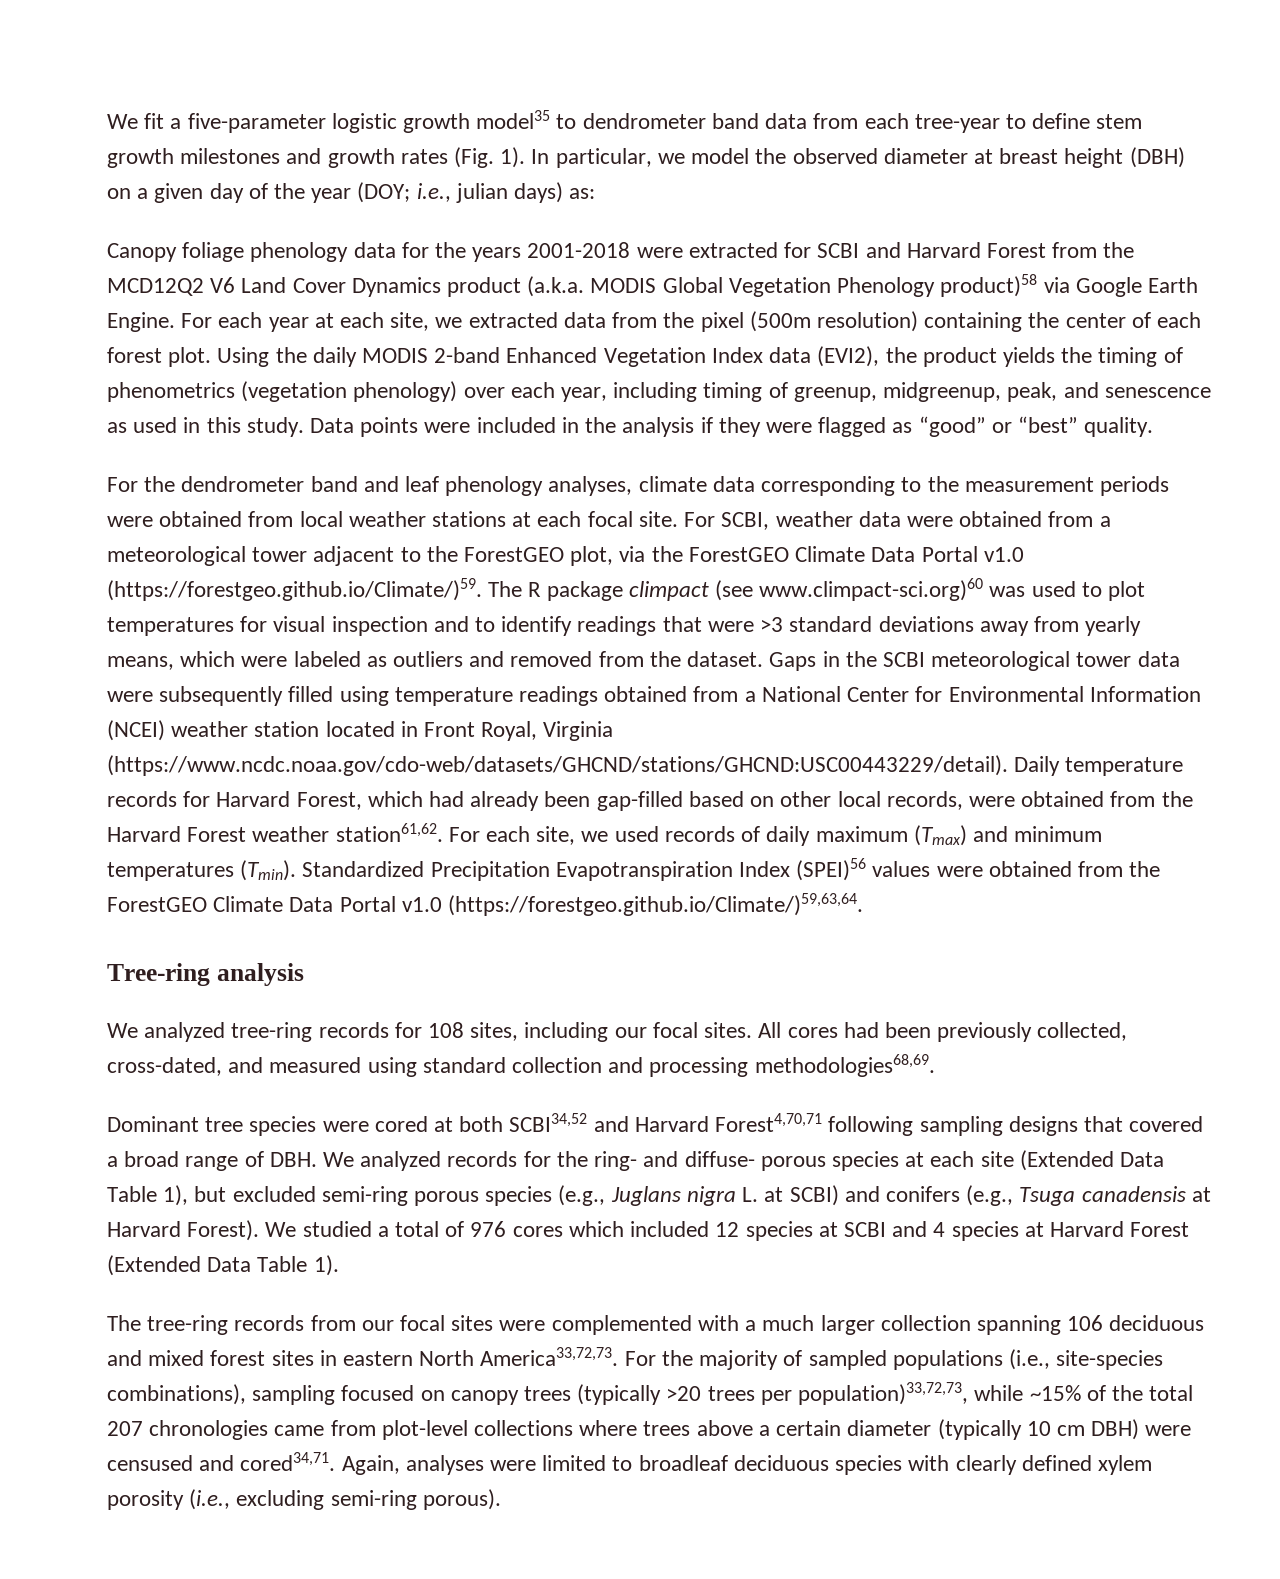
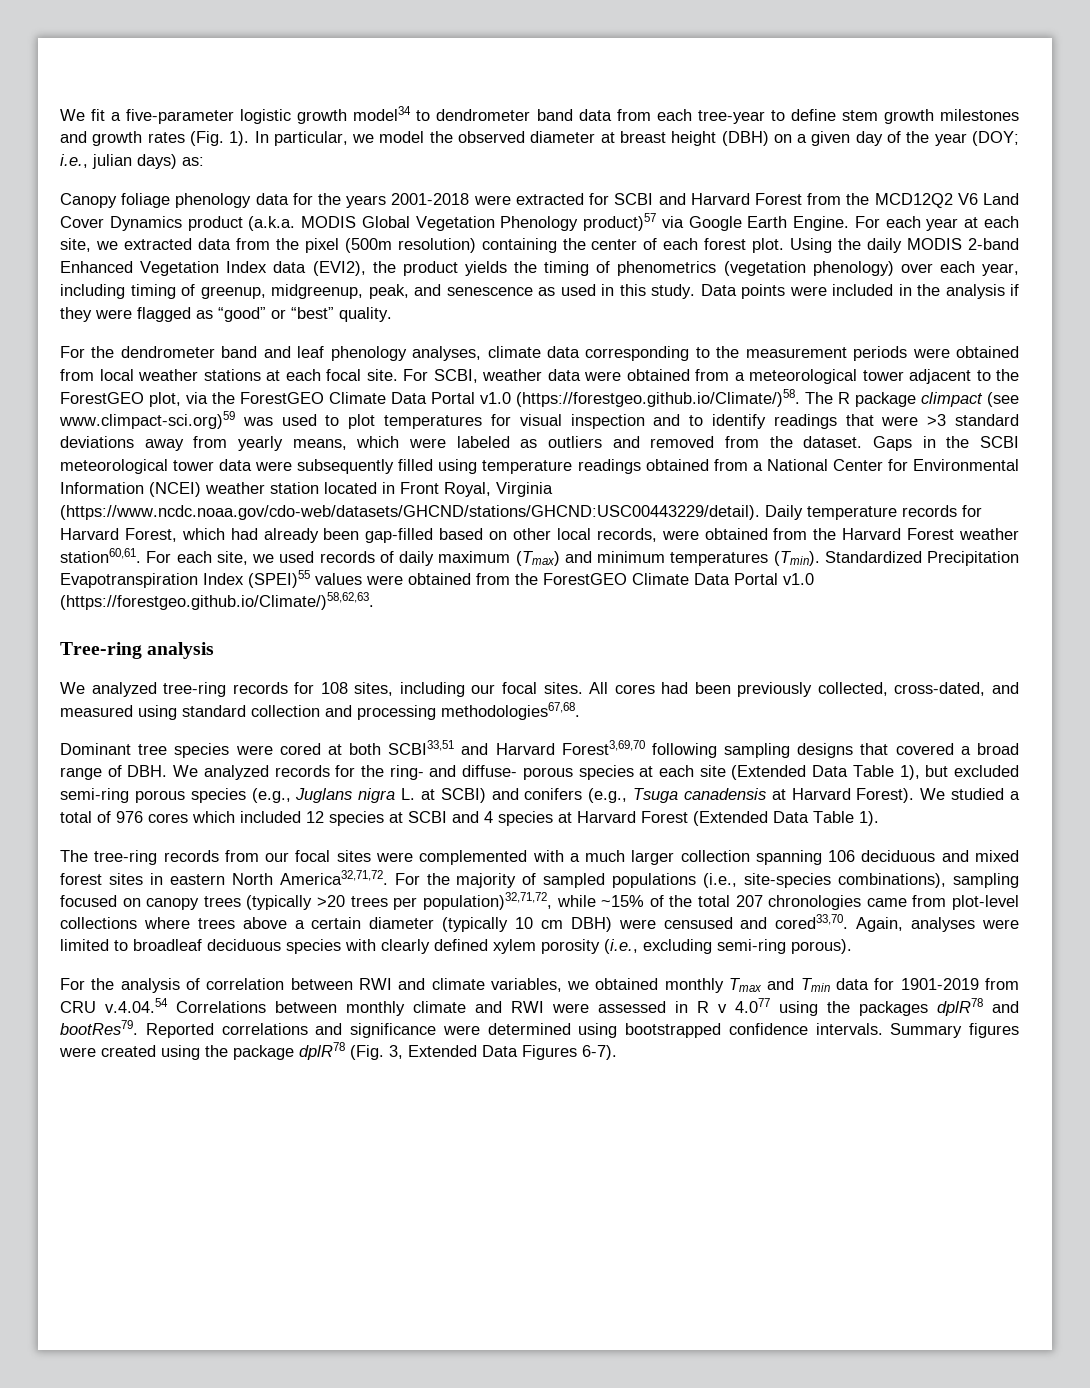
[476,110,551,129] model35 -> [353,106,412,121] model34
[940,274,1038,297] product)58 -> [583,213,657,231] product)57
[107,578,482,601] (https://forestgeo.github.io/Climate/)59. -> [516,389,800,407] (https://forestgeo.github.io/Climate/)58.
[759,578,984,601] www.climpact-sci.org)60 -> [59,411,235,429] www.climpact-sci.org)59
[335,823,443,842] station61,62. -> [60,548,141,563] station60,61.
[796,858,867,881] (SPEI)56 -> [248,570,310,588] (SPEI)55
[448,893,864,916] (https://forestgeo.github.io/Climate/)59,63,64. -> [60,592,374,610] (https://forestgeo.github.io/Climate/)58,62,63.
[754,1054,935,1077] methodologies68,69. -> [441,702,580,720] methodologies67,68.
[509,1113,823,1132] SCBI34,52 and Harvard Forest4,70,71 -> [388,740,645,755] SCBI33,51 and Harvard Forest3,69,70
[480,1347,619,1366] America33,72,73. -> [279,870,388,885] America32,71,72.
[798,1382,969,1405] population)33,72,73, -> [422,892,552,910] population)32,71,72,
[240,1452,336,1471] cored34,71. -> [775,914,849,929] cored33,70.
(501, 1499) none -> [60,978,1019,993] [60,998,1019,1016] [60,1020,1019,1038] [59,1042,617,1060] // For the analysis of correlation between RWI and climate variables, we obtained monthly Tmax and Tmin data for 1901-2019 from CRU v.4.04.54 Correlations between monthly climate and RWI were assessed in R v 4.077 using the packages dplR78 and bootRes79. Reported correlations and significance were determined using bootstrapped confidence intervals. Summary figures were created using the package dplR78 (Fig. 3, Extended Data Figures 6-7).

